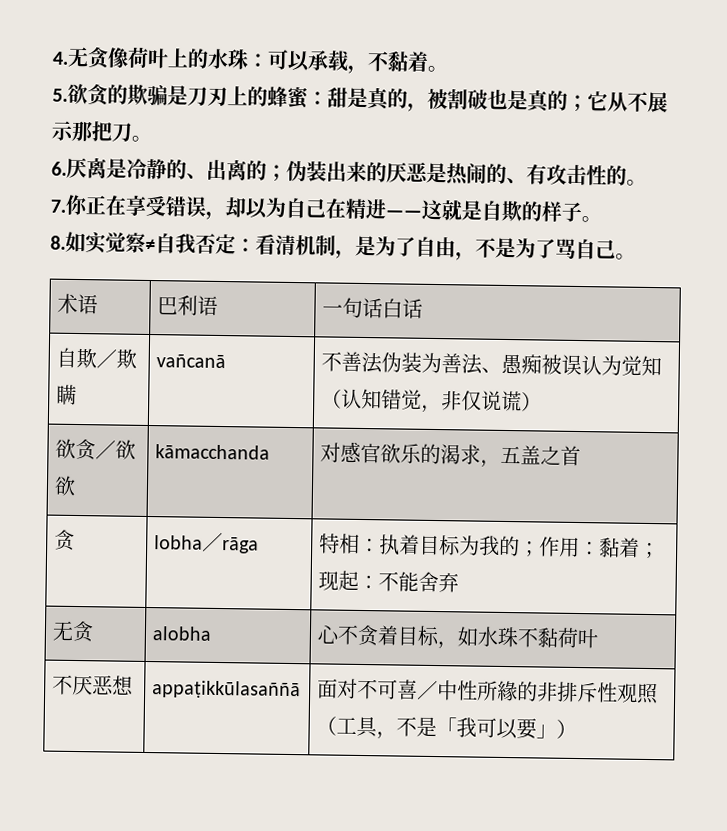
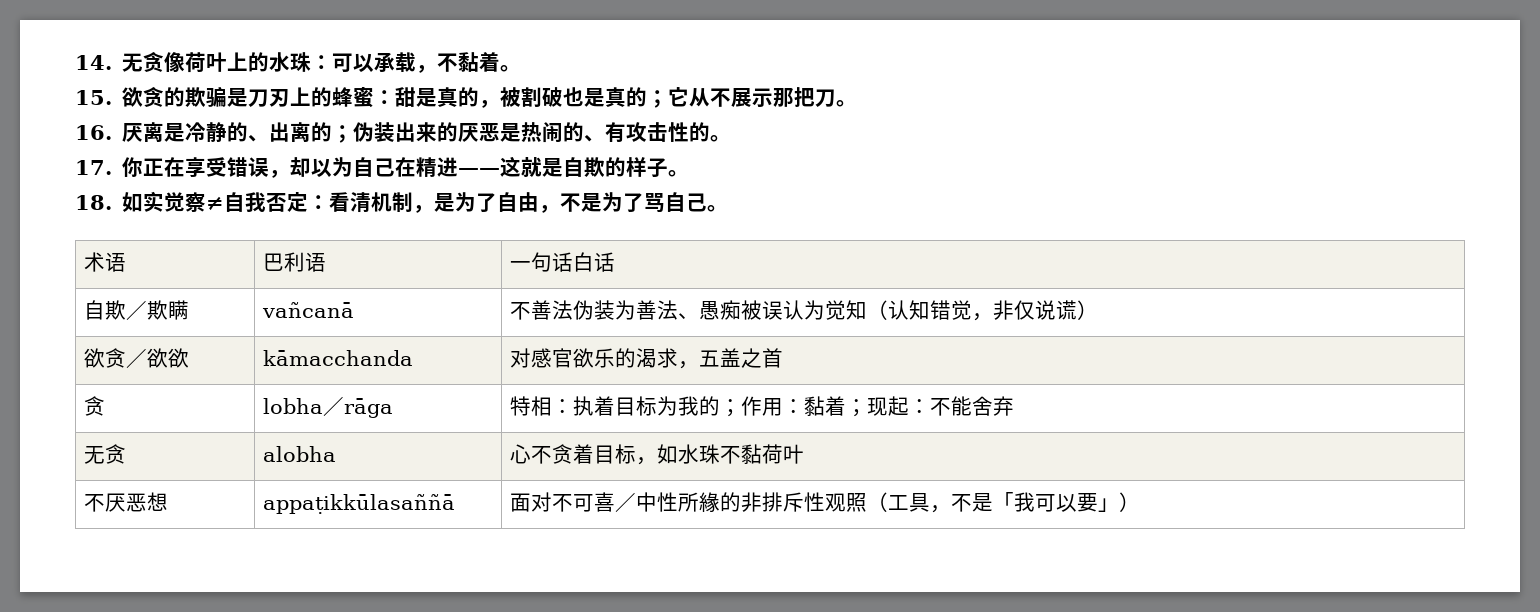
[52,51,69,65] 4. -> [75,55,112,70] 14.
[52,88,68,102] 5. -> [75,90,112,105] 15.
[51,161,67,176] 6. -> [75,125,112,140] 16.
[50,199,66,213] 7. -> [75,160,112,175] 17.
[50,235,66,250] 8. -> [75,195,112,210] 18.

